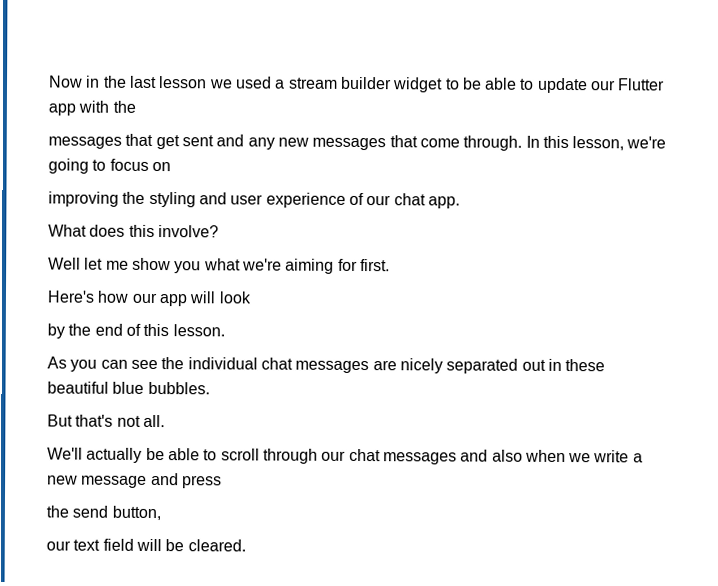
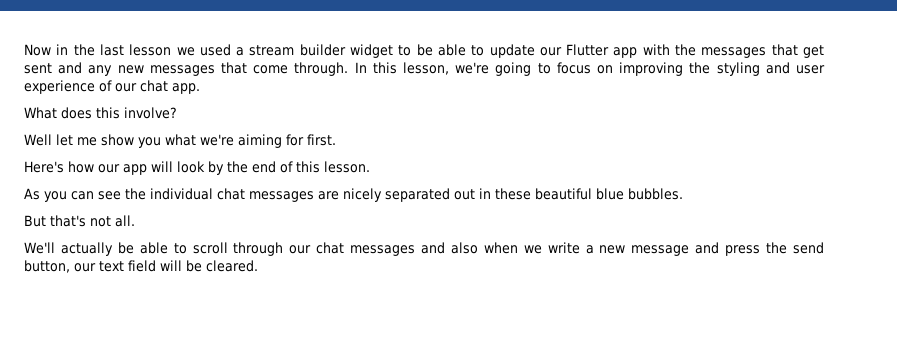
(136, 106) // -> (697, 50) none
(171, 166) // -> (613, 69) none
(252, 297) // -> (205, 167) none
(222, 482) // -> (761, 250) none
(161, 513) // -> (70, 266) none

